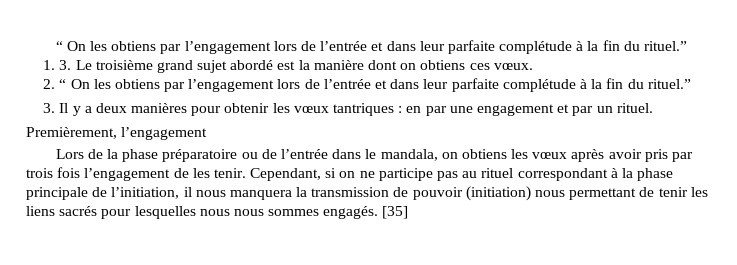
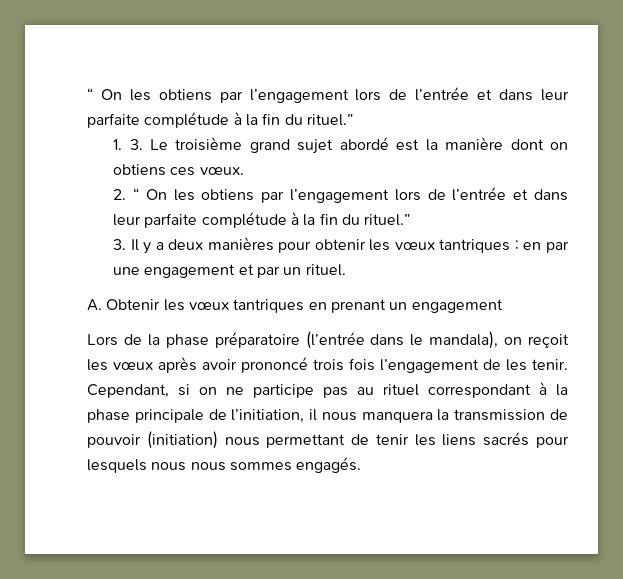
[26,127,208,140] Premièrement, l’engagement -> [87,299,503,313] A. Obtenir les vœux tantriques en prenant un engagement
[241,149,507,161] ou de l’entrée dans le mandala, on obtiens -> [305,331,569,349] (l’entrée dans le mandala), on reçoit
[644,149,693,162] pris par -> [241,357,308,373] prononcé
[134,206,196,219] lesquelles -> [87,459,147,473] lesquels
[382,206,409,219] [35] -> (362, 465) none

